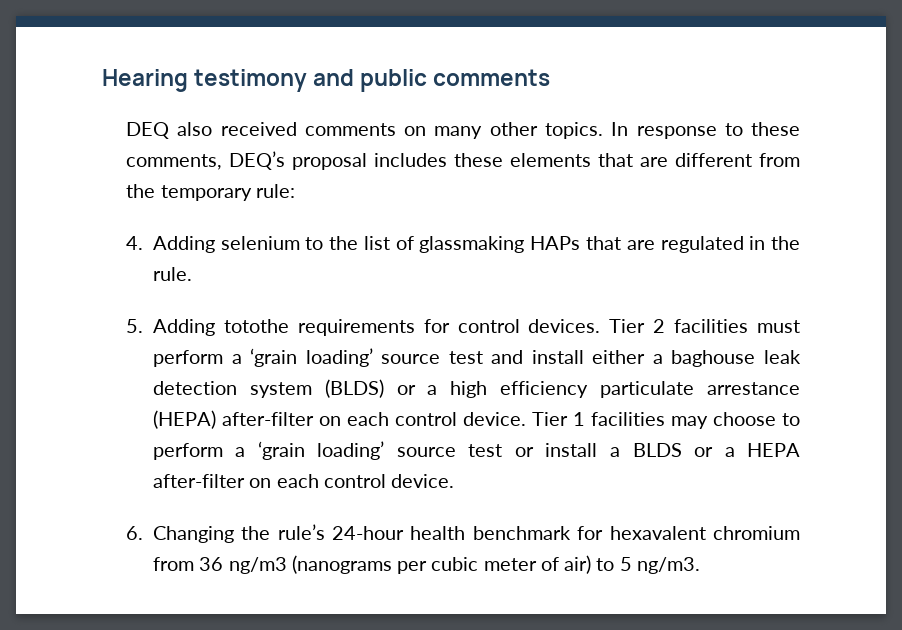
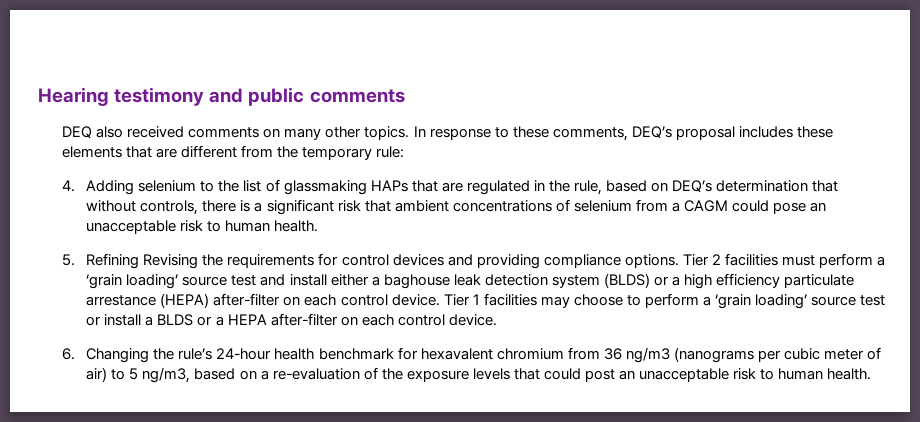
[152,267,192,281] [126,319,601,336] rule. // 5. Adding totothe requirements for control devices. -> [573,180,839,195] [86,199,827,215] [86,220,319,234] [62,253,679,269] rule, based on DEQ’s determination that without controls, there is a significant risk that ambient concentrations of selenium from a CAGM could pose an unacceptable risk to human health. // 5. Refining Revising the requirements for control devices and providing compliance options.
[636,557,700,574] ng/m3. -> [142,367,872,383] ng/m3, based on a re-evaluation of the exposure levels that could post an unacceptable risk to human health.

